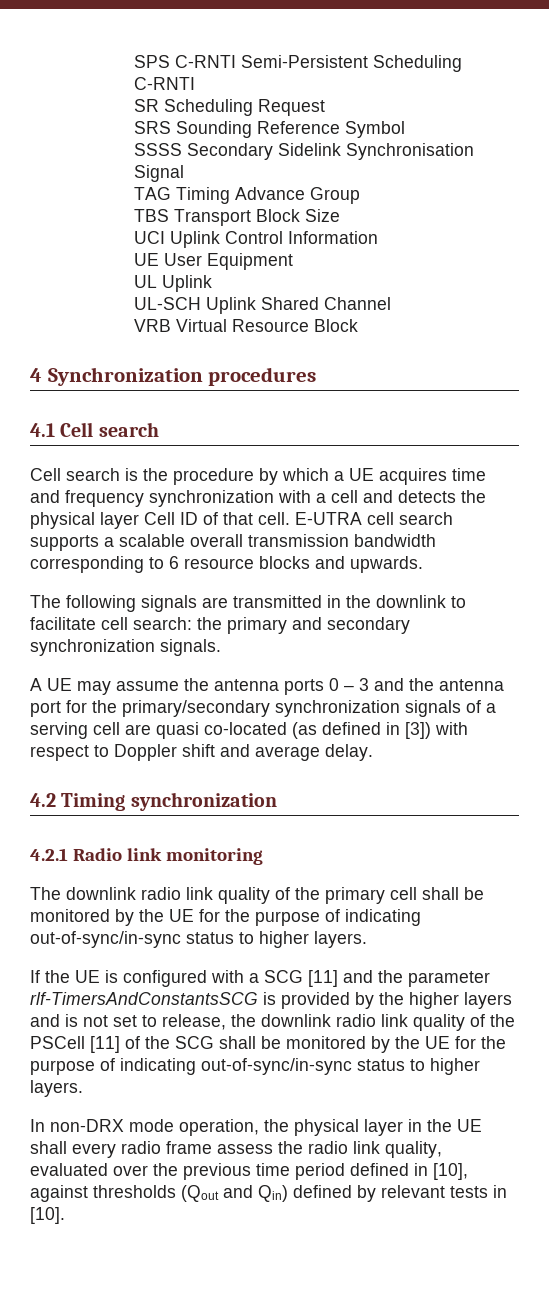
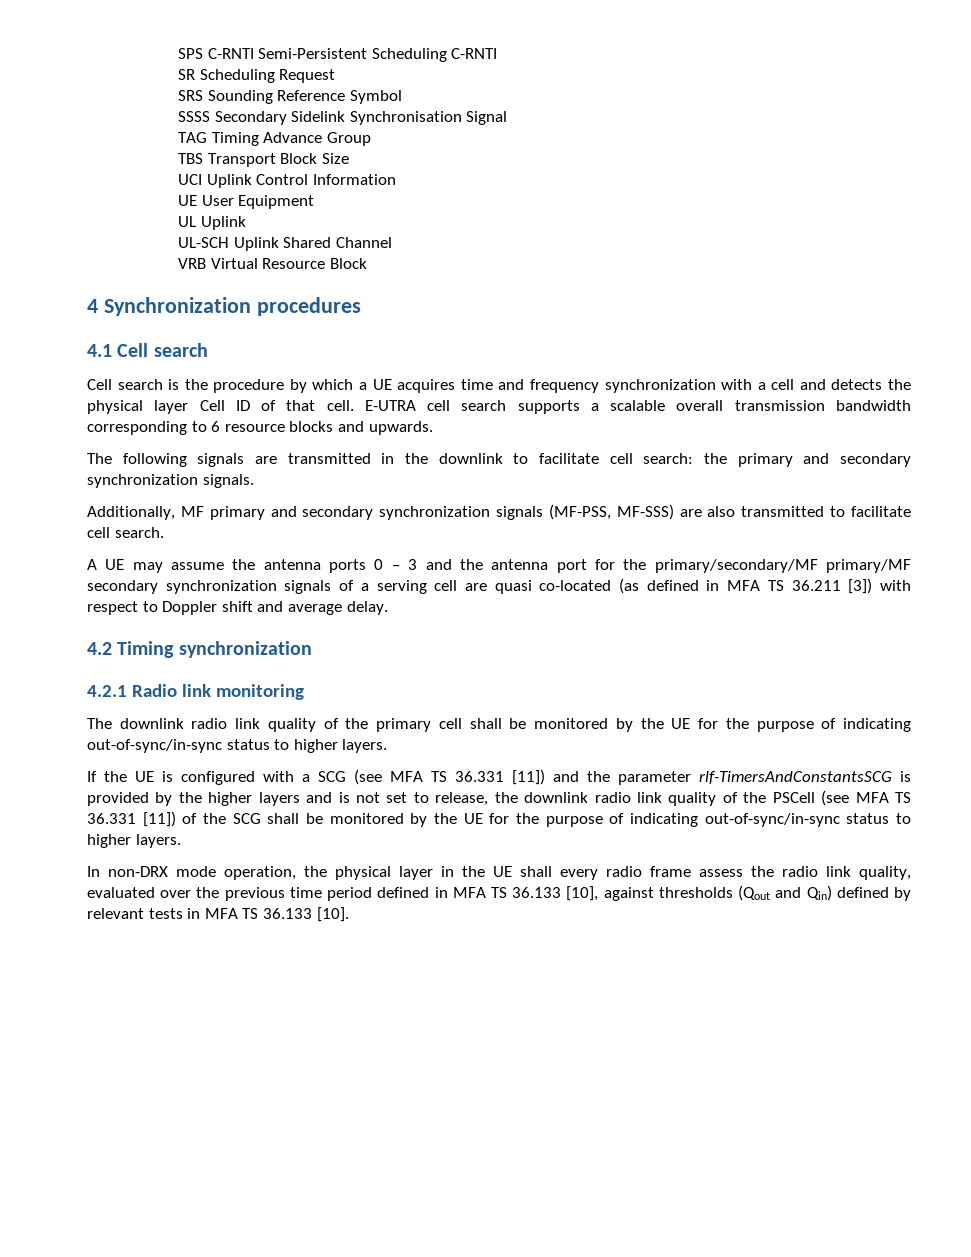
(221, 647) none -> [87,504,911,520] [87,527,164,538] // Additionally, MF primary and secondary synchronization signals (MF-PSS, MF-SSS) are also transmitted to facilitate cell search.
[122,700,270,717] primary/secondary -> [654,559,912,573] [87,580,158,594] primary/secondary/MF primary/MF secondary
(400, 728) none -> [727,580,841,591] MFA TS 36.211
[308,970,338,987] [11] -> [354,769,545,785] (see MFA TS 36.331 [11])
[90,1036,120,1053] [11] -> [821,790,912,806] [87,811,176,827] (see MFA TS 36.331 [11])
(428, 1169) none -> [452,887,562,898] MFA TS 36.133
(507, 1191) none -> [204,908,312,919] MFA TS 36.133

